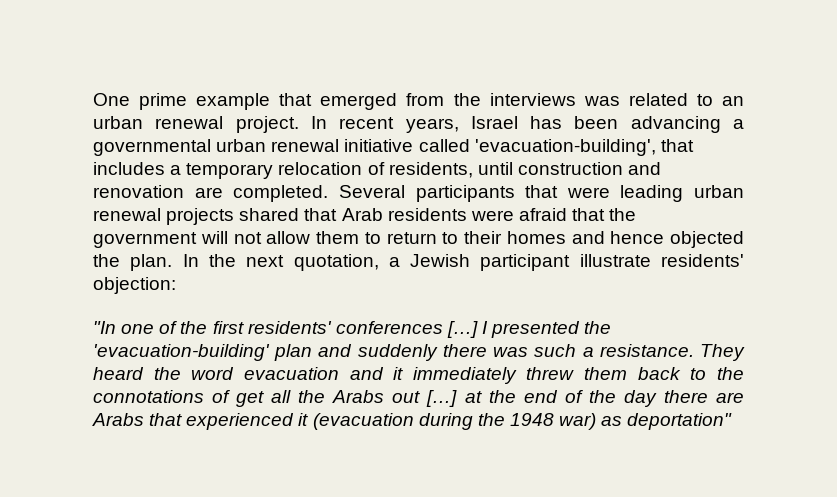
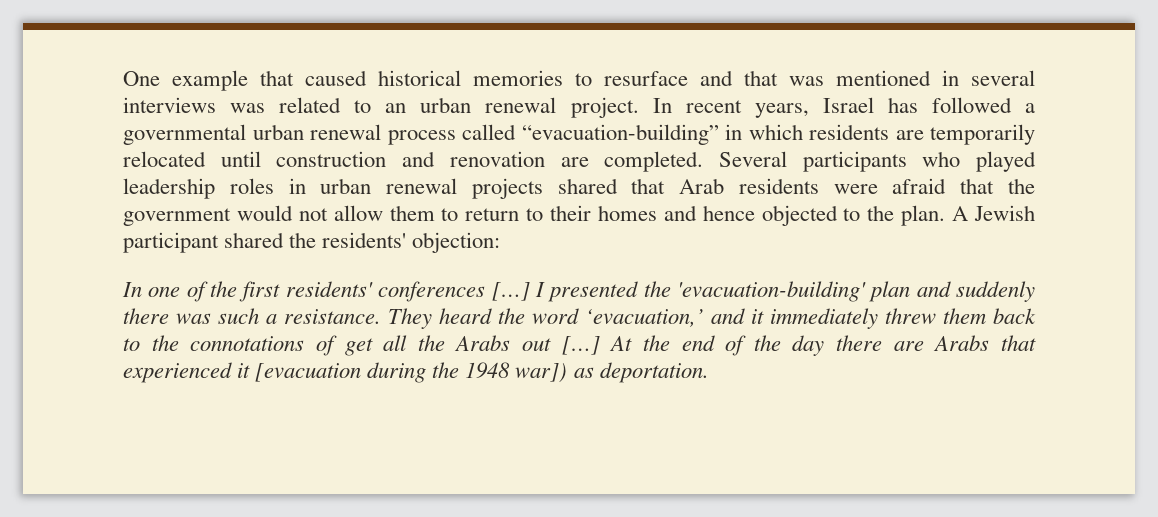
[139,93,188,110] prime -> (160, 78) none
[320,93,481,110] emerged from the -> [305,70,1035,86] caused historical memories to resurface and that was mentioned in several
[574,116,721,133] been advancing -> [931,97,1012,113] followed
[344,139,694,156] [93,162,473,179] initiative called 'evacuation-building', that includes a temporary relocation of residents, -> [387,124,1035,145] [123,151,206,167] process called “evacuation-building” in which residents are temporarily relocated
[525,185,684,202] that were leading -> [922,151,1036,172] [123,178,306,199] who played leadership roles in
[200,231,228,244] will -> [236,205,293,221] would
(744, 239) none -> [843,208,861,221] to
[182,254,651,271] In the next quotation, a Jewish participant illustrate -> [952,205,1035,221] [123,232,317,253] A Jewish participant shared the
[93,321,116,334] "In -> [122,282,142,297] In
[243,367,339,380] evacuation -> [585,309,704,327] ‘evacuation,’
[464,391,482,403] at -> [609,336,633,351] At
[312,413,414,430] (evacuation -> [255,363,362,382] [evacuation
[559,413,733,430] war) as deportation" -> [515,362,709,383] war]) as deportation.

